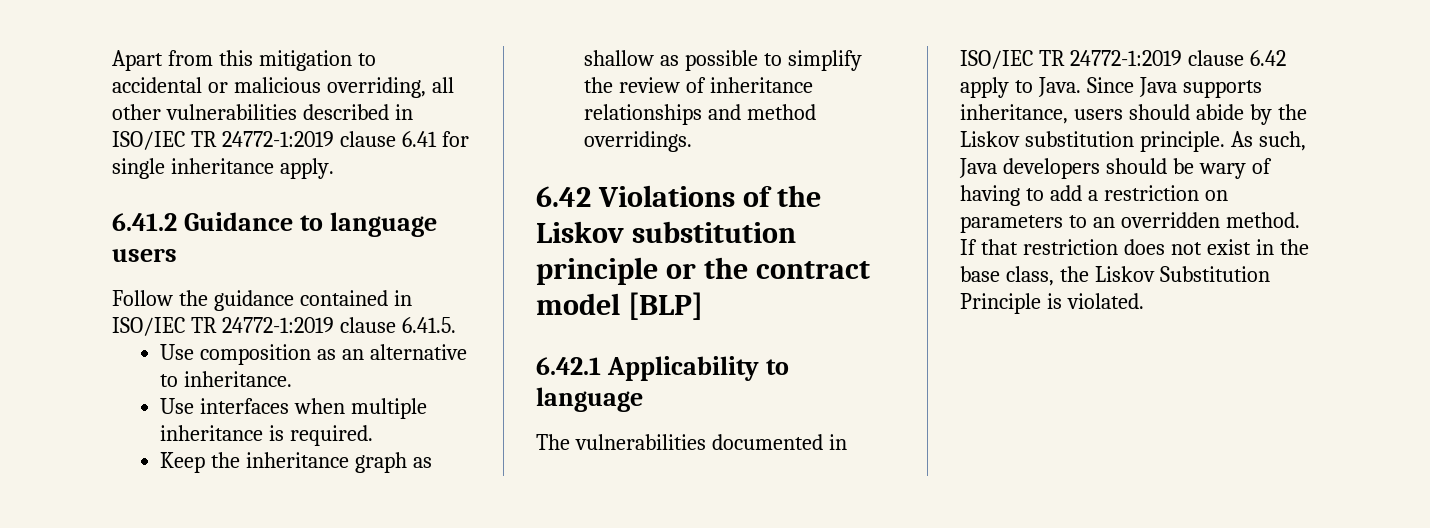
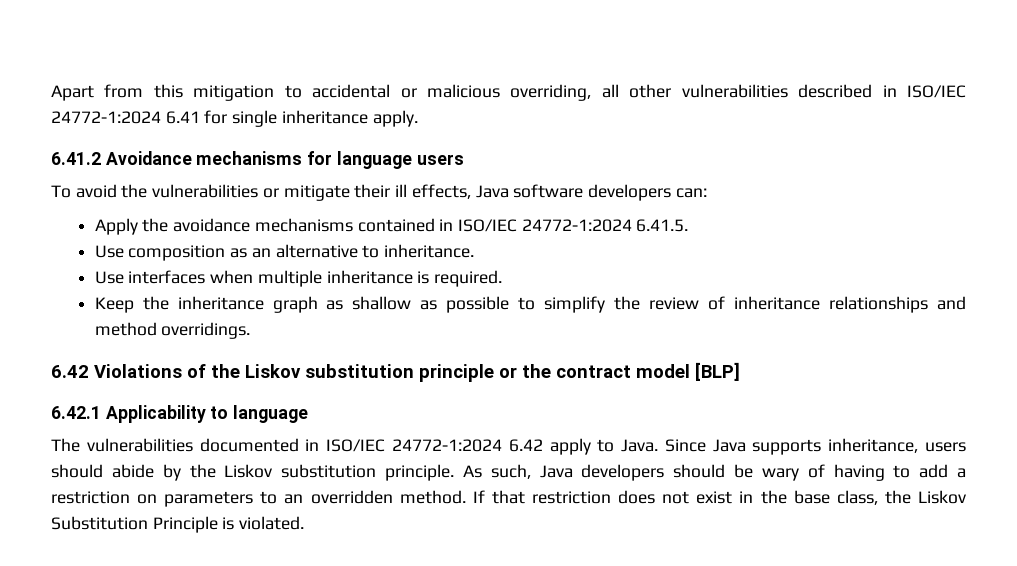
[190,131,396,147] TR 24772-1:2019 clause -> [51,111,161,124] 24772-1:2024
[183,212,323,231] Guidance to -> [105,151,333,165] Avoidance mechanisms for
[112,290,412,311] [112,317,396,336] Follow the guidance contained in ISO/IEC TR 24772-1:2019 clause -> [51,184,707,201] [94,218,632,235] To avoid the vulnerabilities or mitigate their ill effects, Java software developers can: // Apply the avoidance mechanisms contained in ISO/IEC 24772-1:2024
[1038,50,1244,66] TR 24772-1:2019 clause -> [391,439,502,452] 24772-1:2024

